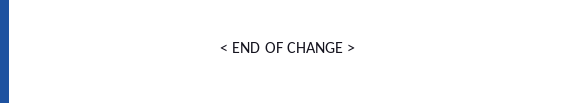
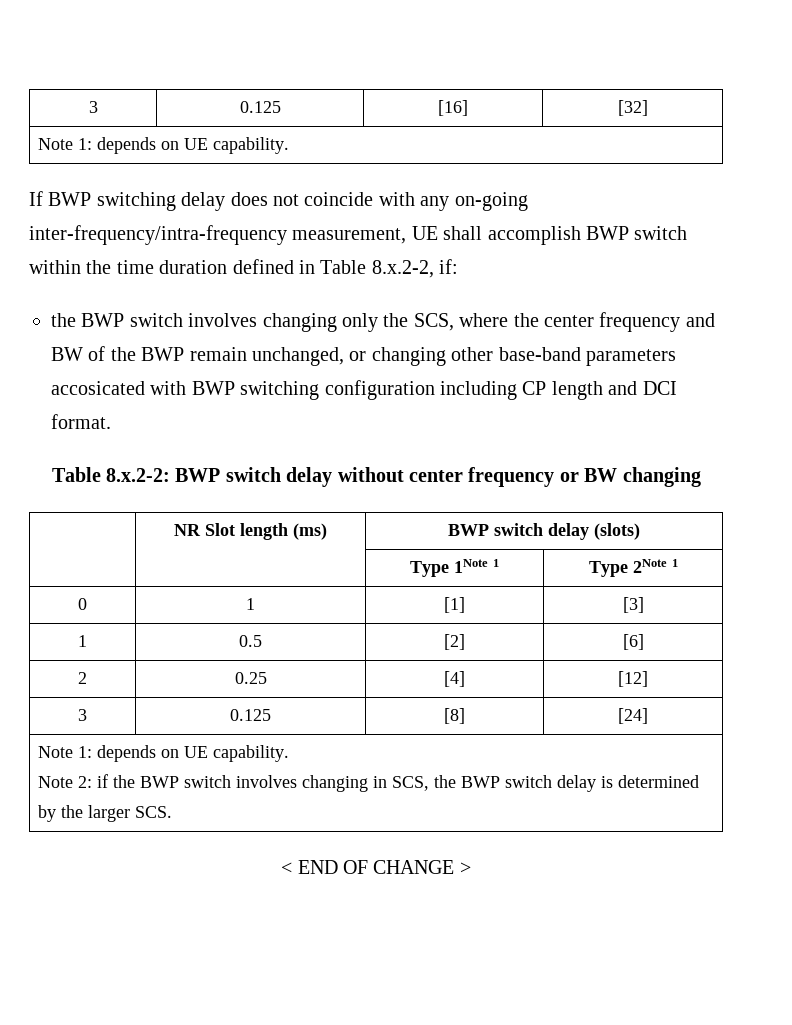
(220, 48) none -> [88,101,98,113] [239,101,281,113] [438,100,468,116] [617,100,648,116] [38,137,290,154] [29,191,528,211] [29,225,688,245] [29,259,459,278] [51,312,715,332] [51,346,676,366] [51,380,677,400] [51,414,111,429] [51,467,701,487] [173,523,327,540] [448,523,640,540] [410,559,499,577] [588,559,678,577] [78,598,87,610] [245,598,255,610] [444,597,465,613] [622,597,644,613] [78,635,87,647] [238,635,262,647] [444,634,465,650] [622,634,644,650] [78,672,87,684] [234,672,267,684] [444,671,465,687] [618,671,648,687] [78,709,87,721] [229,709,271,721] [444,708,465,724] [618,708,648,724] [38,745,290,762] [38,774,700,792] [38,805,173,822] 3 | 0.125 | [16] | [32] // Note 1: depends on UE capability. // If BWP switching delay does not coincide with any on-going inter-frequency/intra-frequency measurement, UE shall accomplish BWP switch within the time duration defined in Table 8.x.2-2, if: // the BWP switch involves changing only the SCS, where the center frequency and BW of the BWP remain unchanged, or changing other base-band parameters accosicated with BWP switching configuration including CP length and DCI format. // Table 8.x.2-2: BWP switch delay without center frequency or BW changing // | NR Slot length (ms) | BWP switch delay (slots) // | | Type 1Note 1 | Type 2Note 1 // 0 | 1 | [1] | [3] // 1 | 0.5 | [2] | [6] // 2 | 0.25 | [4] | [12] // 3 | 0.125 | [8] | [24] // Note 1: depends on UE capability. // Note 2: if the BWP switch involves changing in SCS, the BWP switch delay is determined by the larger SCS. //

